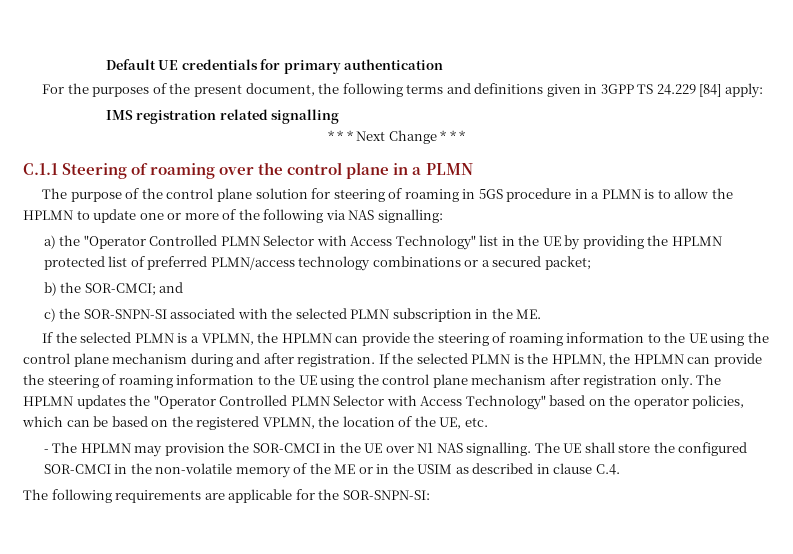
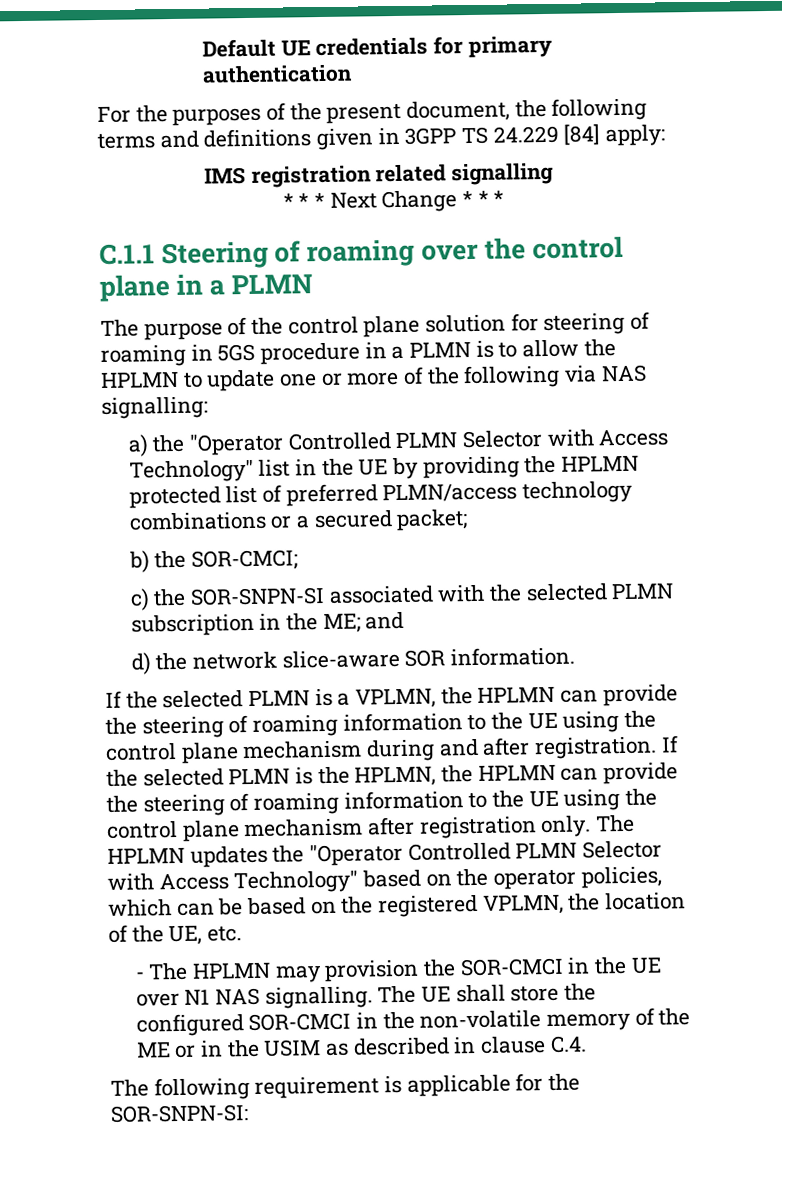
[159,282,184,293] and -> (298, 560) none
[516,309,542,319] ME. -> [322,611,405,634] [130,646,575,675] ME; and // d) the network slice-aware SOR information.
[115,490,225,503] requirements are -> [254,1075,403,1099] requirement is

